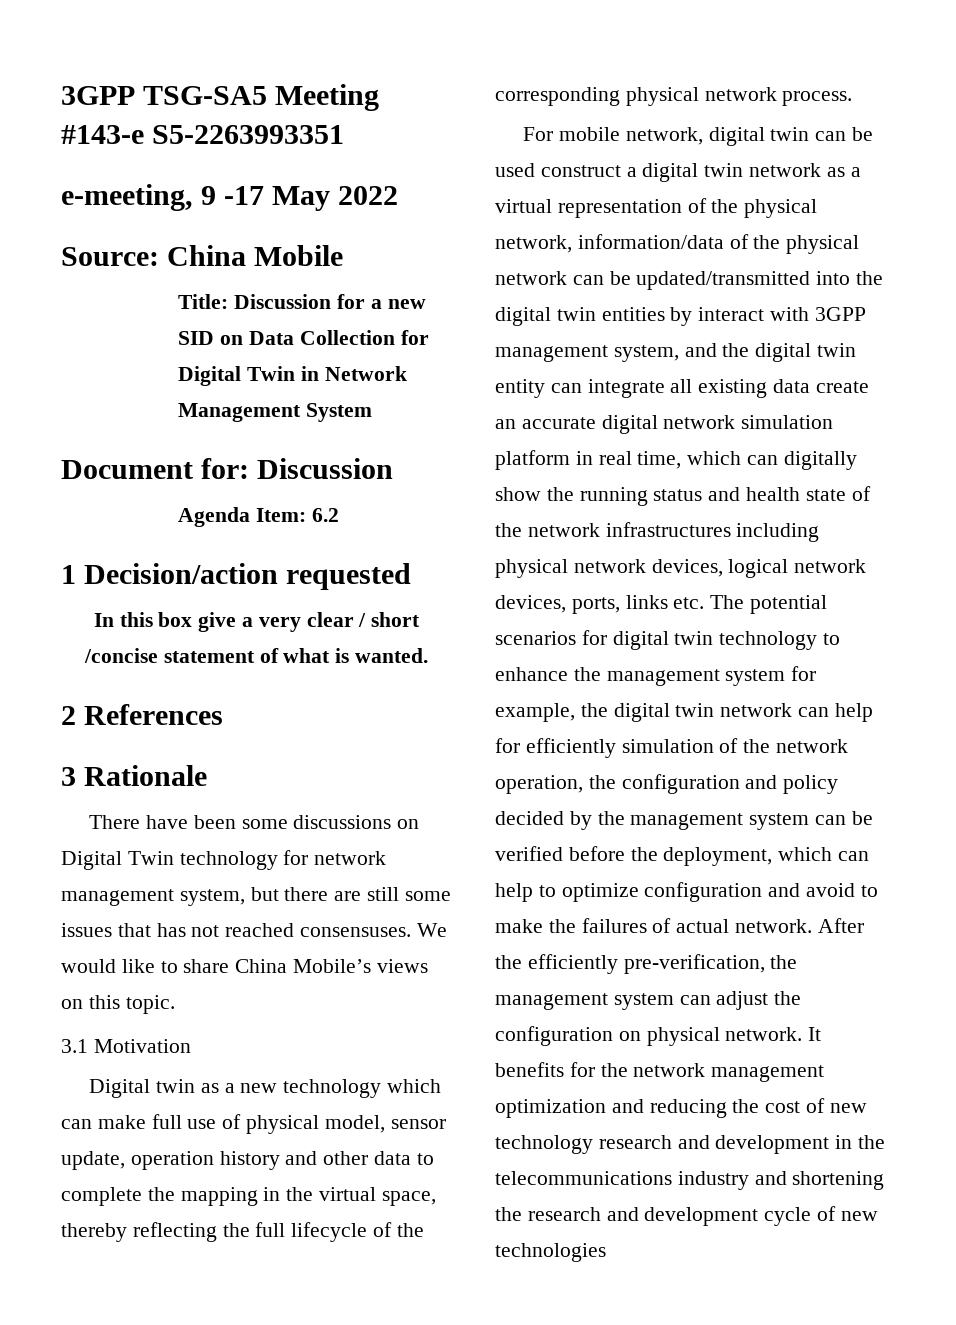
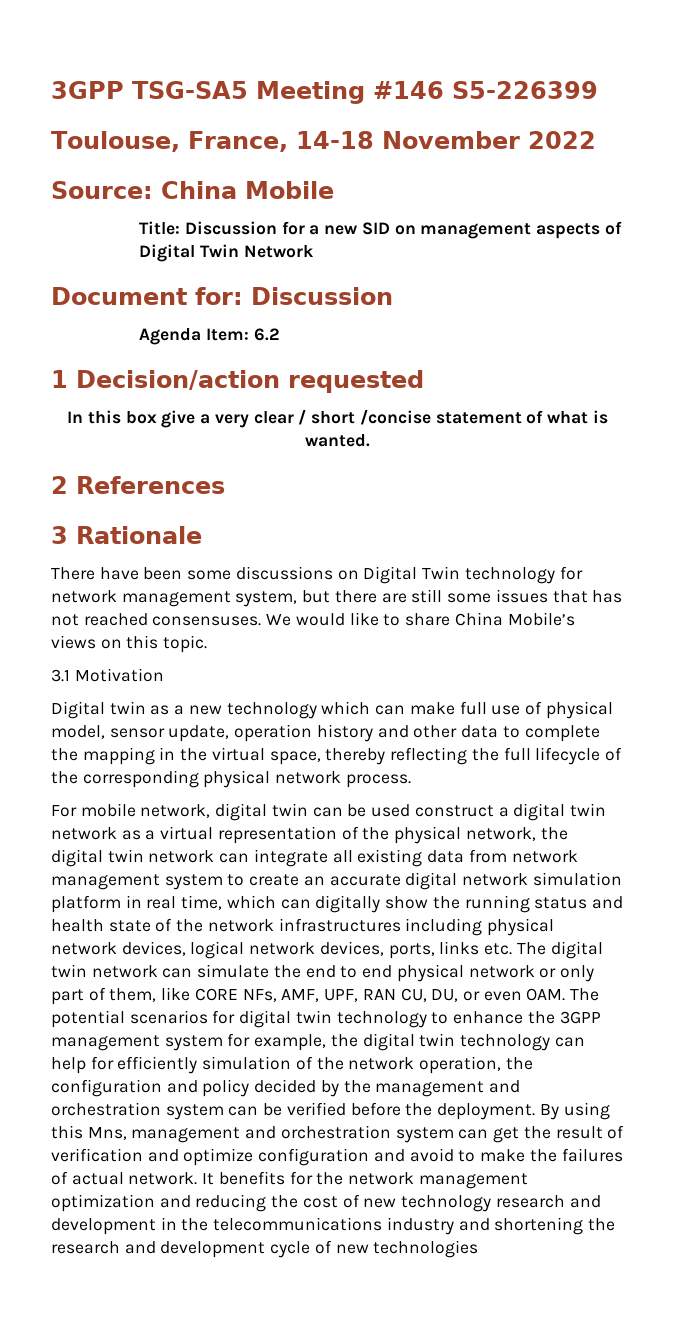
[61,125,345,144] [61,184,331,211] #143-e S5-2263993351 // e-meeting, 9 -17 May -> [373,81,598,99] [51,131,520,152] #146 S5-226399 // Toulouse, France, 14-18 November
[248,330,429,345] [178,366,319,386] Data Collection for Digital Twin in -> [420,221,622,239] [139,244,239,262] management aspects of Digital Twin
[178,403,373,422] Management System -> (314, 251) none
[577,234,860,254] [495,271,884,290] [495,307,866,326] [495,343,857,362] [495,379,545,398] information/data of the physical network can be updated/transmitted into the digital twin entities by interact with 3GPP management system, and the digital twin entity -> [540,827,568,840] [51,849,215,867] the digital twin network
(811, 386) none -> [468,849,578,863] [51,874,245,890] from network management system to
(745, 602) none -> [550,941,603,959] [51,964,594,982] [51,987,600,1005] digital twin network can simulate the end to end physical network or only part of them, like CORE NFs, AMF, UPF, RAN CU, DU, or even OAM. The
(601, 674) none -> [559,1011,601,1024] 3GPP
[720,703,793,717] network -> [460,1034,551,1051] technology
(744, 821) none -> [489,1080,521,1093] [51,1102,161,1116] and orchestration
[663,847,870,866] [495,883,556,902] deployment, which can help to -> [437,1102,610,1120] [51,1125,625,1143] [51,1148,179,1162] deployment. By using this Mns, management and orchestration system can get the result of verification and
[817,918,864,933] [495,954,798,974] [495,991,802,1010] [495,1026,803,1046] After the efficiently pre-verification, the management system can adjust the configuration on physical network. -> (198, 1178) none

